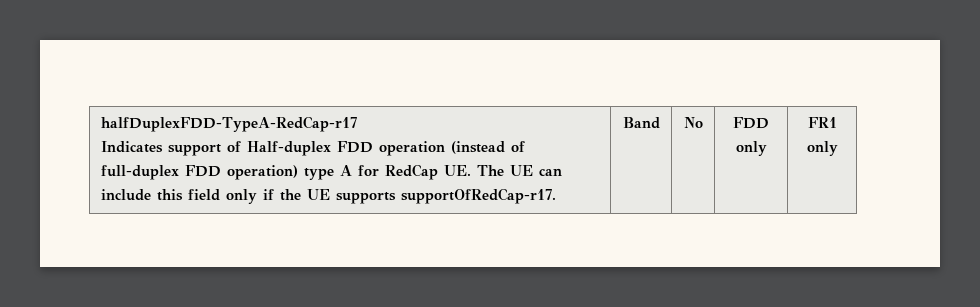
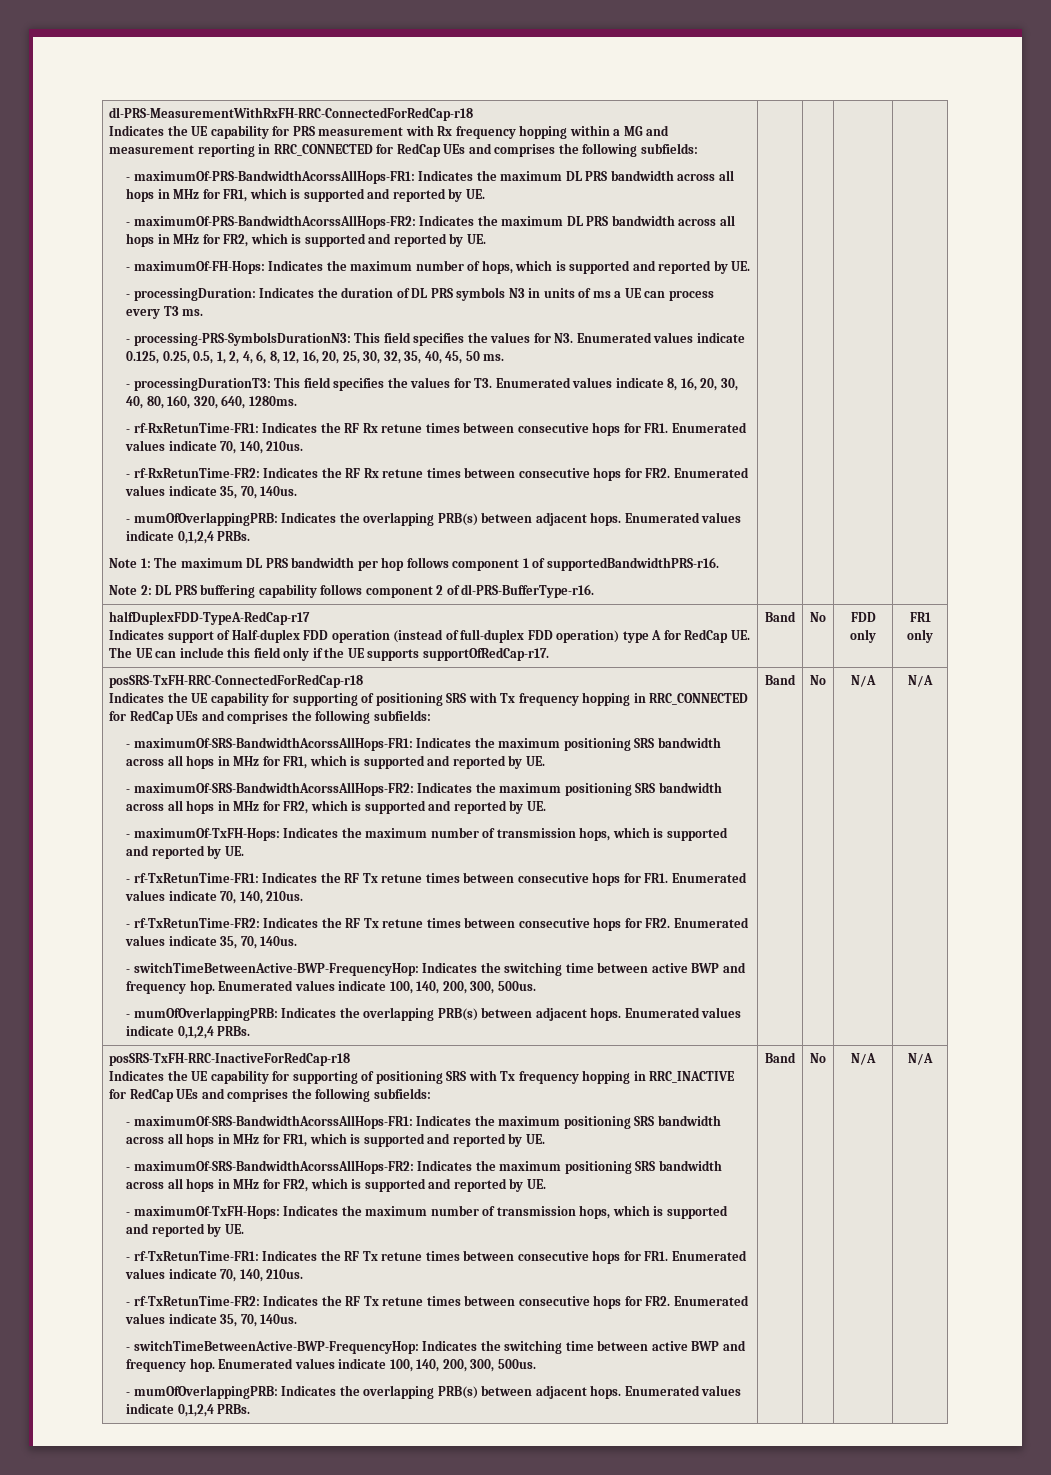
(100, 124) none -> [109,107,474,121] [109,125,670,139] [109,143,698,157] [126,170,734,184] [126,188,485,202] [126,215,735,229] [126,233,486,247] [126,260,751,274] [126,287,714,301] [126,306,204,319] [126,332,745,346] [126,350,505,364] [126,377,738,391] [126,395,297,409] [126,422,747,436] [125,440,304,454] [126,467,749,481] [125,485,298,499] [126,512,742,526] [126,530,251,544] [109,557,719,571] [109,584,595,598] dl-PRS-MeasurementWithRxFH-RRC-ConnectedForRedCap-r18 // Indicates the UE capability for PRS measurement with Rx frequency hopping within a MG and measurement reporting in RRC_CONNECTED for RedCap UEs and comprises the following subfields: // - maximumOf-PRS-BandwidthAcorssAllHops-FR1: Indicates the maximum DL PRS bandwidth across all hops in MHz for FR1, which is supported and reported by UE. // - maximumOf-PRS-BandwidthAcorssAllHops-FR2: Indicates the maximum DL PRS bandwidth across all hops in MHz for FR2, which is supported and reported by UE. // - maximumOf-FH-Hops: Indicates the maximum number of hops, which is supported and reported by UE. // - processingDuration: Indicates the duration of DL PRS symbols N3 in units of ms a UE can process every T3 ms. // - processing-PRS-SymbolsDurationN3: This field specifies the values for N3. Enumerated values indicate 0.125, 0.25, 0.5, 1, 2, 4, 6, 8, 12, 16, 20, 25, 30, 32, 35, 40, 45, 50 ms. // - processingDurationT3: This field specifies the values for T3. Enumerated values indicate 8, 16, 20, 30, 40, 80, 160, 320, 640, 1280ms. // - rf-RxRetunTime-FR1: Indicates the RF Rx retune times between consecutive hops for FR1. Enumerated values indicate 70, 140, 210us. // - rf-RxRetunTime-FR2: Indicates the RF Rx retune times between consecutive hops for FR2. Enumerated values indicate 35, 70, 140us. // - mumOfOverlappingPRB: Indicates the overlapping PRB(s) between adjacent hops. Enumerated values indicate 0,1,2,4 PRBs. // Note 1: The maximum DL PRS bandwidth per hop follows component 1 of supportedBandwidthPRS-r16. // Note 2: DL PRS buffering capability follows component 2 of dl-PRS-BufferType-r16. | | | | //
(838, 148) none -> [109,674,364,688] [109,692,749,706] [109,710,431,724] [126,737,721,751] [126,755,545,769] [126,782,722,796] [126,800,546,814] [126,827,728,841] [126,845,244,859] [126,872,747,886] [125,890,304,904] [126,917,749,931] [125,935,298,949] [126,962,746,976] [126,980,536,994] [126,1007,742,1021] [126,1025,251,1039] [765,674,796,685] [810,675,826,685] [851,675,876,687] [908,675,933,687] [109,1052,351,1066] [109,1070,735,1084] [109,1088,431,1102] [126,1115,721,1129] [126,1133,545,1147] [126,1160,722,1174] [126,1178,546,1192] [126,1205,728,1219] [126,1223,244,1237] [126,1250,747,1264] [125,1268,304,1282] [126,1295,749,1309] [125,1313,298,1327] [126,1340,746,1354] [126,1358,536,1372] [126,1385,742,1399] [126,1403,251,1417] [765,1052,796,1063] [810,1053,826,1063] [851,1053,876,1065] [908,1053,933,1065] // posSRS-TxFH-RRC-ConnectedForRedCap-r18 // Indicates the UE capability for supporting of positioning SRS with Tx frequency hopping in RRC_CONNECTED for RedCap UEs and comprises the following subfields: // - maximumOf-SRS-BandwidthAcorssAllHops-FR1: Indicates the maximum positioning SRS bandwidth across all hops in MHz for FR1, which is supported and reported by UE. // - maximumOf-SRS-BandwidthAcorssAllHops-FR2: Indicates the maximum positioning SRS bandwidth across all hops in MHz for FR2, which is supported and reported by UE. // - maximumOf-TxFH-Hops: Indicates the maximum number of transmission hops, which is supported and reported by UE. // - rf-TxRetunTime-FR1: Indicates the RF Tx retune times between consecutive hops for FR1. Enumerated values indicate 70, 140, 210us. // - rf-TxRetunTime-FR2: Indicates the RF Tx retune times between consecutive hops for FR2. Enumerated values indicate 35, 70, 140us. // - switchTimeBetweenActive-BWP-FrequencyHop: Indicates the switching time between active BWP and frequency hop. Enumerated values indicate 100, 140, 200, 300, 500us. // - mumOfOverlappingPRB: Indicates the overlapping PRB(s) between adjacent hops. Enumerated values indicate 0,1,2,4 PRBs. | Band | No | N/A | N/A // posSRS-TxFH-RRC-InactiveForRedCap-r18 // Indicates the UE capability for supporting of positioning SRS with Tx frequency hopping in RRC_INACTIVE for RedCap UEs and comprises the following subfields: // - maximumOf-SRS-BandwidthAcorssAllHops-FR1: Indicates the maximum positioning SRS bandwidth across all hops in MHz for FR1, which is supported and reported by UE. // - maximumOf-SRS-BandwidthAcorssAllHops-FR2: Indicates the maximum positioning SRS bandwidth across all hops in MHz for FR2, which is supported and reported by UE. // - maximumOf-TxFH-Hops: Indicates the maximum number of transmission hops, which is supported and reported by UE. // - rf-TxRetunTime-FR1: Indicates the RF Tx retune times between consecutive hops for FR1. Enumerated values indicate 70, 140, 210us. // - rf-TxRetunTime-FR2: Indicates the RF Tx retune times between consecutive hops for FR2. Enumerated values indicate 35, 70, 140us. // - switchTimeBetweenActive-BWP-FrequencyHop: Indicates the switching time between active BWP and frequency hop. Enumerated values indicate 100, 140, 200, 300, 500us. // - mumOfOverlappingPRB: Indicates the overlapping PRB(s) between adjacent hops. Enumerated values indicate 0,1,2,4 PRBs. | Band | No | N/A | N/A

